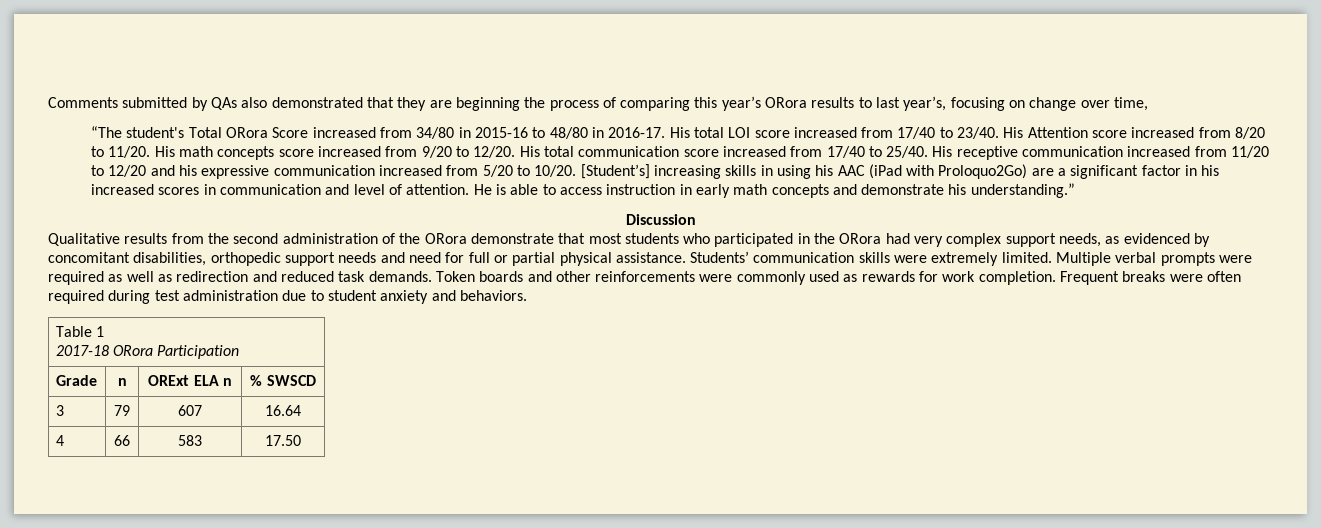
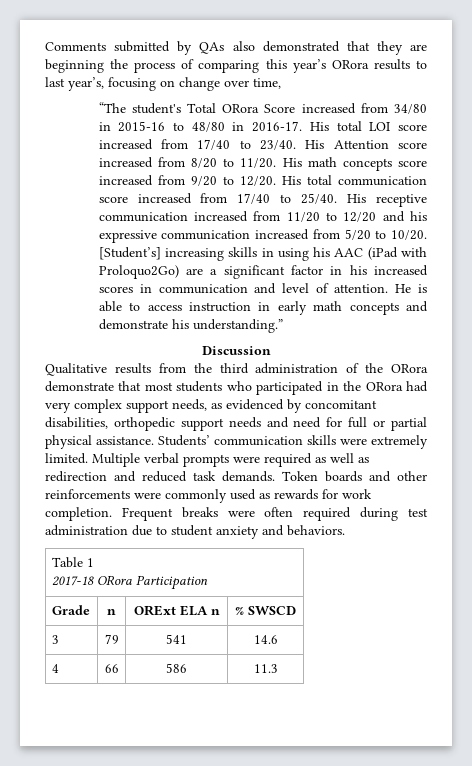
[233,233,279,244] second -> [219,363,249,374] third
[178,405,202,416] [265,405,301,416] 607 | 16.64 -> [166,634,187,644] [253,635,278,644] 541 | 14.6
[178,435,202,446] [265,435,301,446] 583 | 17.50 -> [166,663,187,673] [253,664,278,673] 586 | 11.3

